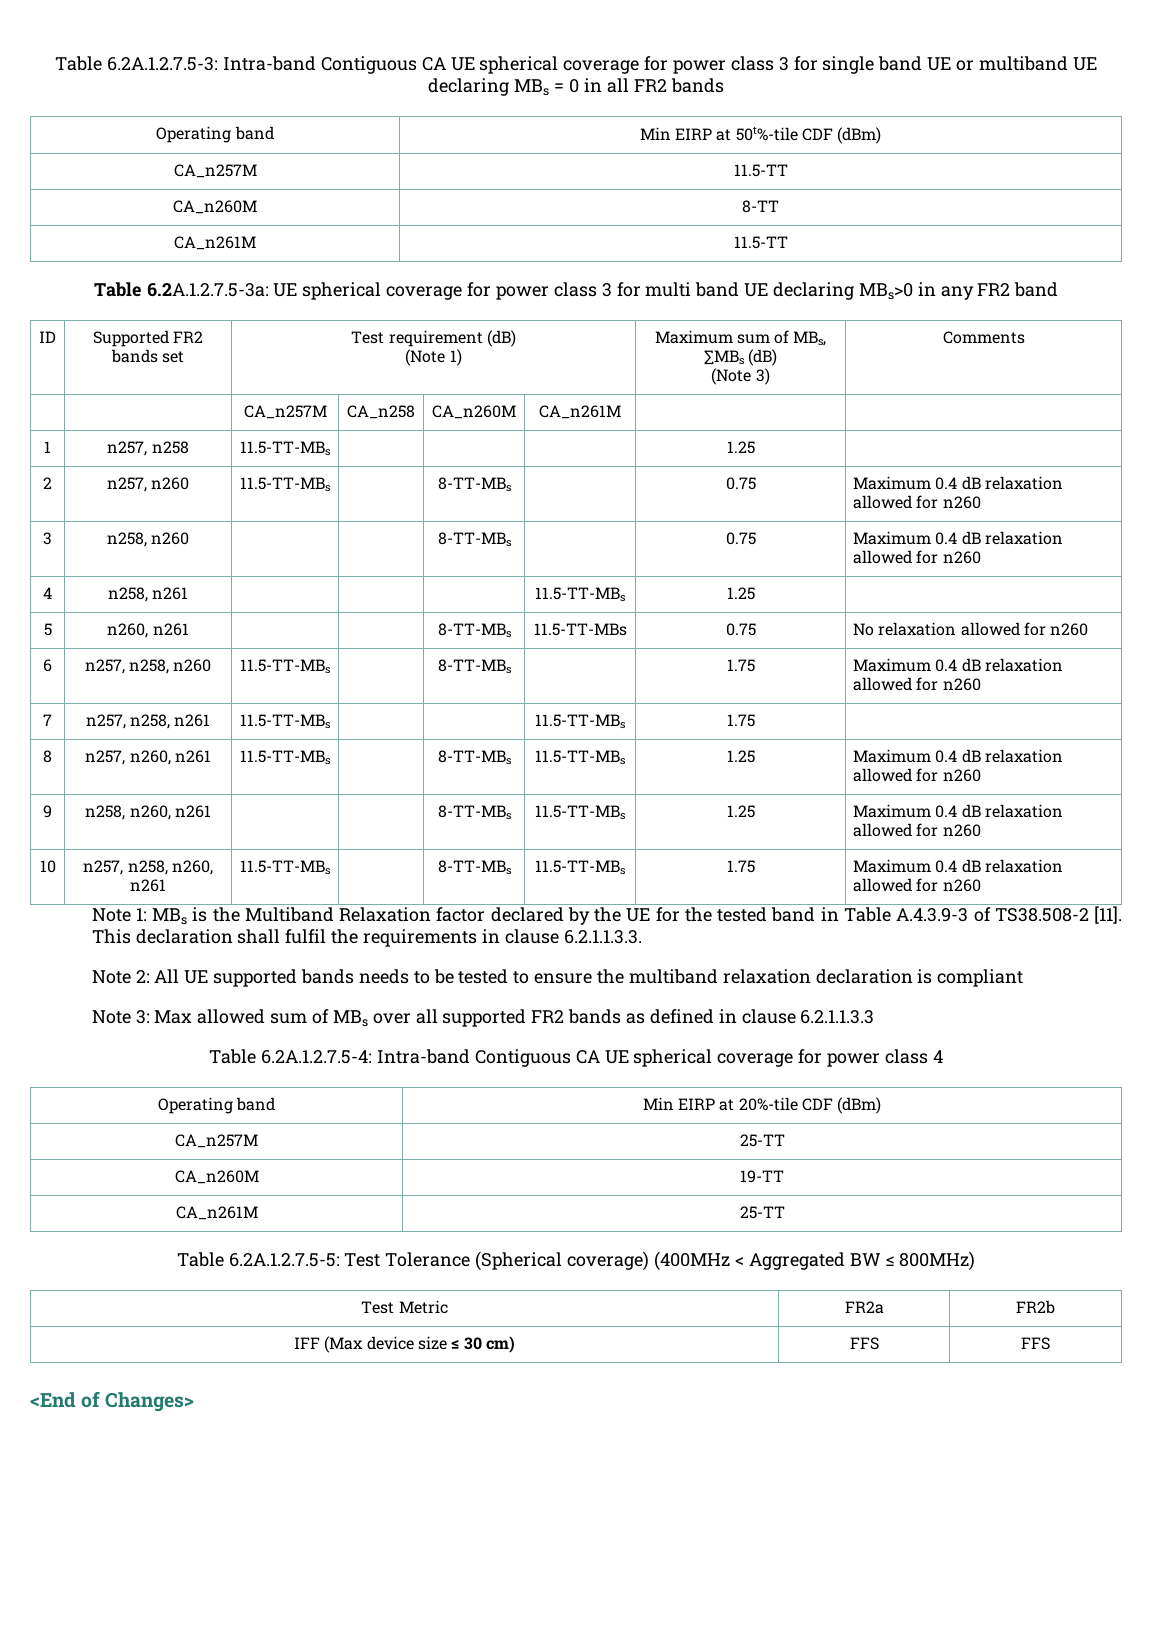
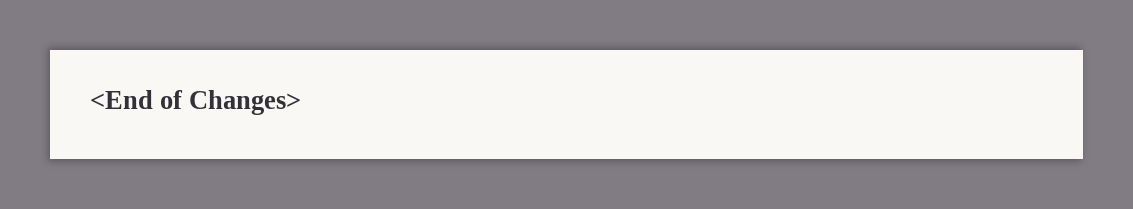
[55,56,1097,74] [428,78,724,96] [156,126,274,143] [639,126,882,144] [173,164,257,178] [733,164,788,177] [173,200,257,214] [742,200,780,213] [174,236,256,250] [733,236,788,249] [93,282,1059,300] [39,331,56,343] [92,330,204,347] [110,349,185,363] [351,330,516,347] [405,349,462,366] [654,330,827,346] [703,349,778,366] [711,368,770,385] [942,331,1025,344] [243,405,327,419] [347,405,415,419] [432,405,516,419] [539,405,621,419] [44,441,51,453] [107,441,189,456] [240,441,330,456] [726,441,755,454] [43,477,52,489] [106,477,190,492] [240,477,330,492] [437,477,511,492] [725,477,756,490] [853,476,1064,490] [853,495,981,509] [43,532,52,545] [106,532,190,547] [437,532,511,547] [725,532,756,545] [853,531,1064,545] [853,550,981,564] [43,587,52,599] [107,587,189,602] [535,587,625,602] [726,587,755,600] [43,623,52,636] [107,623,189,638] [437,623,511,638] [533,623,627,636] [725,623,756,636] [853,622,1089,636] [43,659,52,672] [84,659,212,674] [240,659,330,674] [437,659,511,674] [726,659,755,672] [853,658,1064,672] [853,677,981,691] [43,714,52,726] [85,714,211,729] [240,714,330,729] [535,714,625,729] [726,714,755,727] [43,750,52,763] [85,750,211,765] [240,750,330,765] [437,750,511,765] [535,750,625,765] [726,750,755,763] [853,749,1064,763] [853,768,981,782] [43,805,52,818] [85,805,211,820] [437,805,511,820] [535,805,625,820] [726,805,755,818] [853,804,1064,818] [853,823,981,837] [39,860,56,873] [83,860,213,875] [130,879,166,892] [240,860,330,875] [437,860,511,875] [535,860,625,875] [726,860,755,873] [853,859,1064,873] [853,878,981,892] [91,906,1122,925] [91,929,642,947] [91,969,1024,987] [91,1009,875,1027] [209,1049,943,1067] [157,1097,276,1114] [642,1097,882,1114] [175,1134,258,1148] [739,1134,785,1147] [174,1170,259,1184] [740,1170,785,1183] [175,1206,258,1220] [739,1206,785,1219] [176,1251,976,1271] [361,1300,448,1314] [844,1301,884,1314] [1016,1300,1055,1314] [294,1336,515,1353] [849,1337,879,1350] [1021,1337,1050,1350] Table 6.2A.1.2.7.5-3: Intra-band Contiguous CA UE spherical coverage for power class 3 for single band UE or multiband UE declaring MBs = 0 in all FR2 bands // Operating band | Min EIRP at 50t%-tile CDF (dBm) // CA_n257M | 11.5-TT // CA_n260M | 8-TT // CA_n261M | 11.5-TT // Table 6.2A.1.2.7.5-3a: UE spherical coverage for power class 3 for multi band UE declaring MBs>0 in any FR2 band // ID | Supported FR2 bands set | Test requirement (dB) // (Note 1) | Maximum sum of MBs, ∑MBs (dB) // (Note 3) | Comments // | | CA_n257M | CA_n258 | CA_n260M | CA_n261M | | // 1 | n257, n258 | 11.5-TT-MBs | | | | 1.25 | // 2 | n257, n260 | 11.5-TT-MBs | | 8-TT-MBs | | 0.75 | Maximum 0.4 dB relaxation allowed for n260 // 3 | n258, n260 | | | 8-TT-MBs | | 0.75 | Maximum 0.4 dB relaxation allowed for n260 // 4 | n258, n261 | | | | 11.5-TT-MBs | 1.25 | // 5 | n260, n261 | | | 8-TT-MBs | 11.5-TT-MBs | 0.75 | No relaxation allowed for n260 // 6 | n257, n258, n260 | 11.5-TT-MBs | | 8-TT-MBs | | 1.75 | Maximum 0.4 dB relaxation allowed for n260 // 7 | n257, n258, n261 | 11.5-TT-MBs | | | 11.5-TT-MBs | 1.75 | // 8 | n257, n260, n261 | 11.5-TT-MBs | | 8-TT-MBs | 11.5-TT-MBs | 1.25 | Maximum 0.4 dB relaxation allowed for n260 // 9 | n258, n260, n261 | | | 8-TT-MBs | 11.5-TT-MBs | 1.25 | Maximum 0.4 dB relaxation allowed for n260 // 10 | n257, n258, n260, n261 | 11.5-TT-MBs | | 8-TT-MBs | 11.5-TT-MBs | 1.75 | Maximum 0.4 dB relaxation allowed for n260 // Note 1: MBs is the Multiband Relaxation factor declared by the UE for the tested band in Table A.4.3.9-3 of TS38.508-2 [11]. This declaration shall fulfil the requirements in clause 6.2.1.1.3.3. // Note 2: All UE supported bands needs to be tested to ensure the multiband relaxation declaration is compliant // Note 3: Max allowed sum of MBs over all supported FR2 bands as defined in clause 6.2.1.1.3.3 // Table 6.2A.1.2.7.5-4: Intra-band Contiguous CA UE spherical coverage for power class 4 // Operating band | Min EIRP at 20%-tile CDF (dBm) // CA_n257M | 25-TT // CA_n260M | 19-TT // CA_n261M | 25-TT // Table 6.2A.1.2.7.5-5: Test Tolerance (Spherical coverage) (400MHz < Aggregated BW ≤ 800MHz) // Test Metric | FR2a | FR2b // IFF (Max device size ≤ 30 cm) | FFS | FFS // -> (90, 99) none

